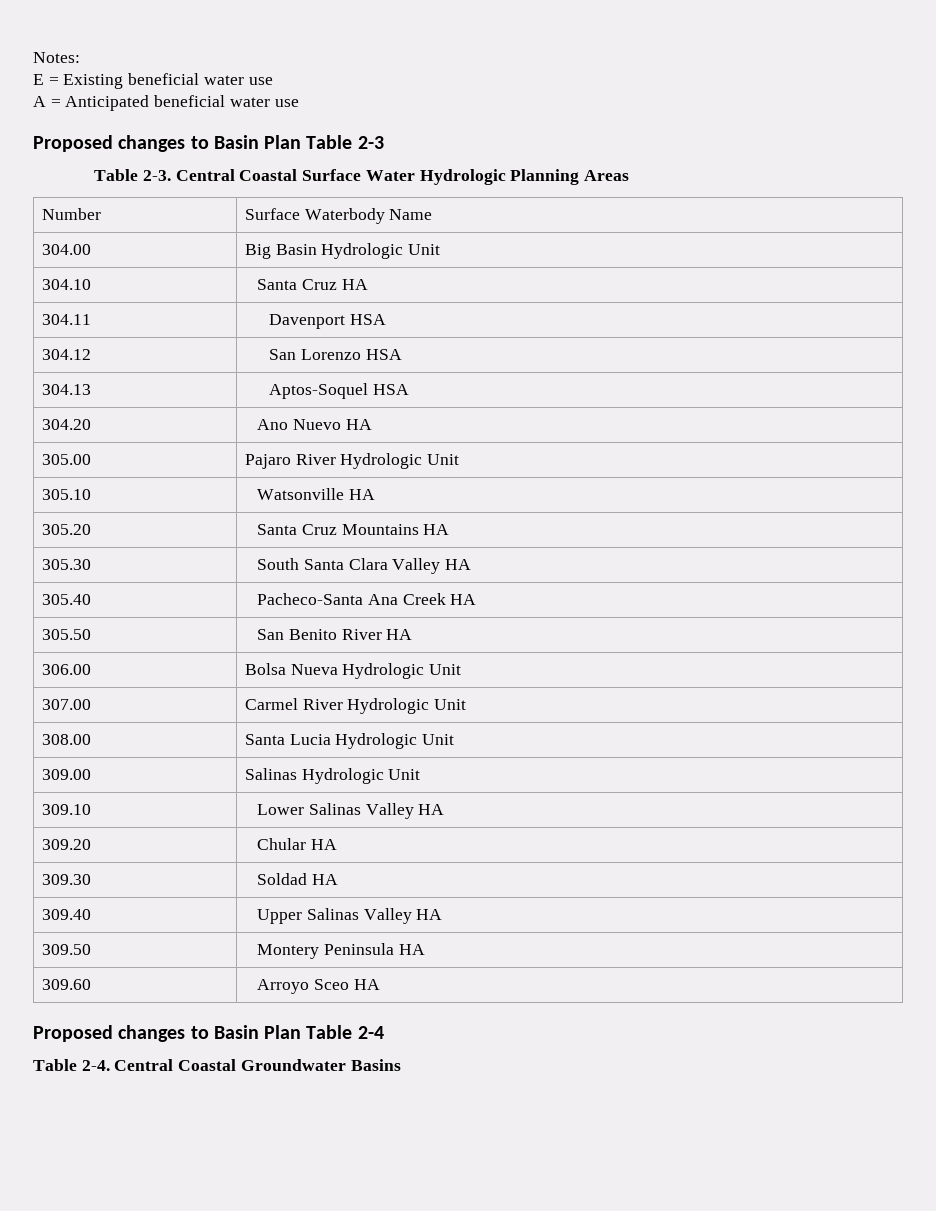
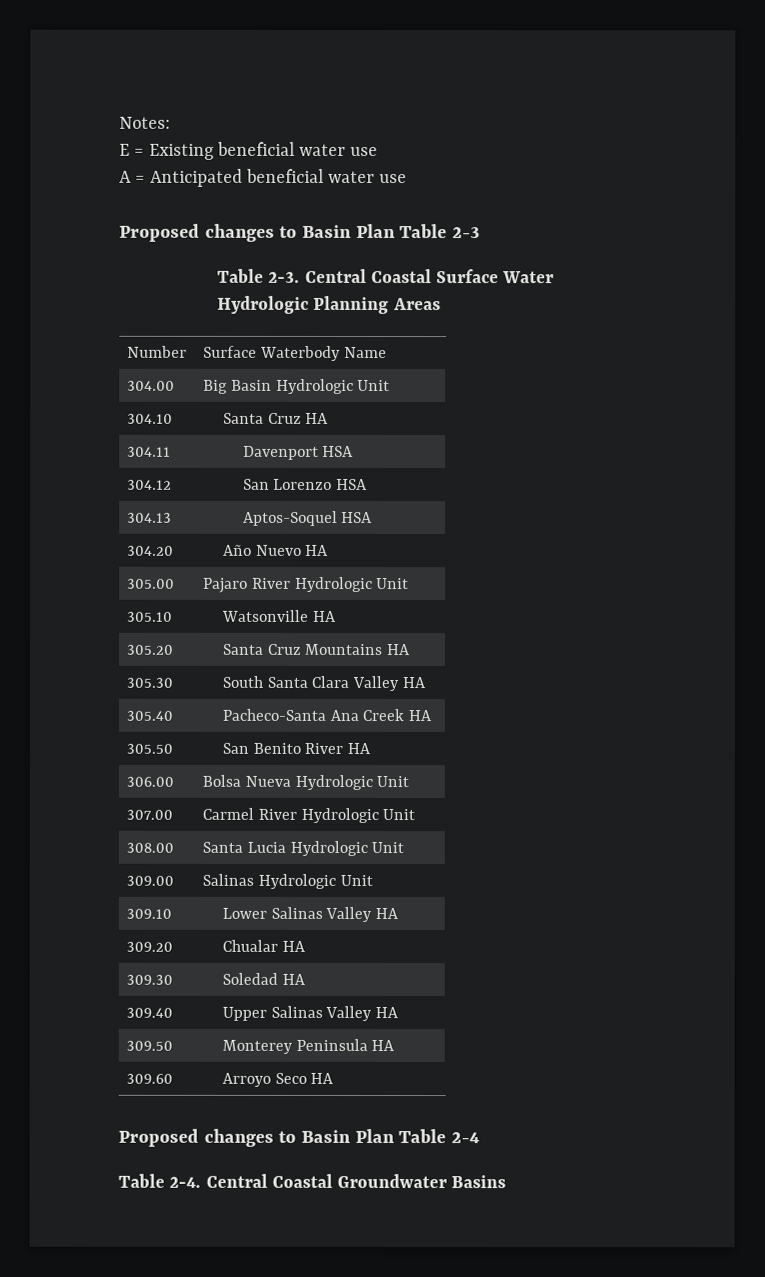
[257,419,289,430] Ano -> [222,544,252,556] Año
[257,838,307,850] Chular -> [221,939,278,952] Chualar
[257,873,308,885] Soldad -> [221,972,278,985] Soledad
[257,944,320,959] Montery -> [221,1039,293,1054] Monterey
[313,979,349,990] Sceo -> [274,1072,307,1084] Seco

